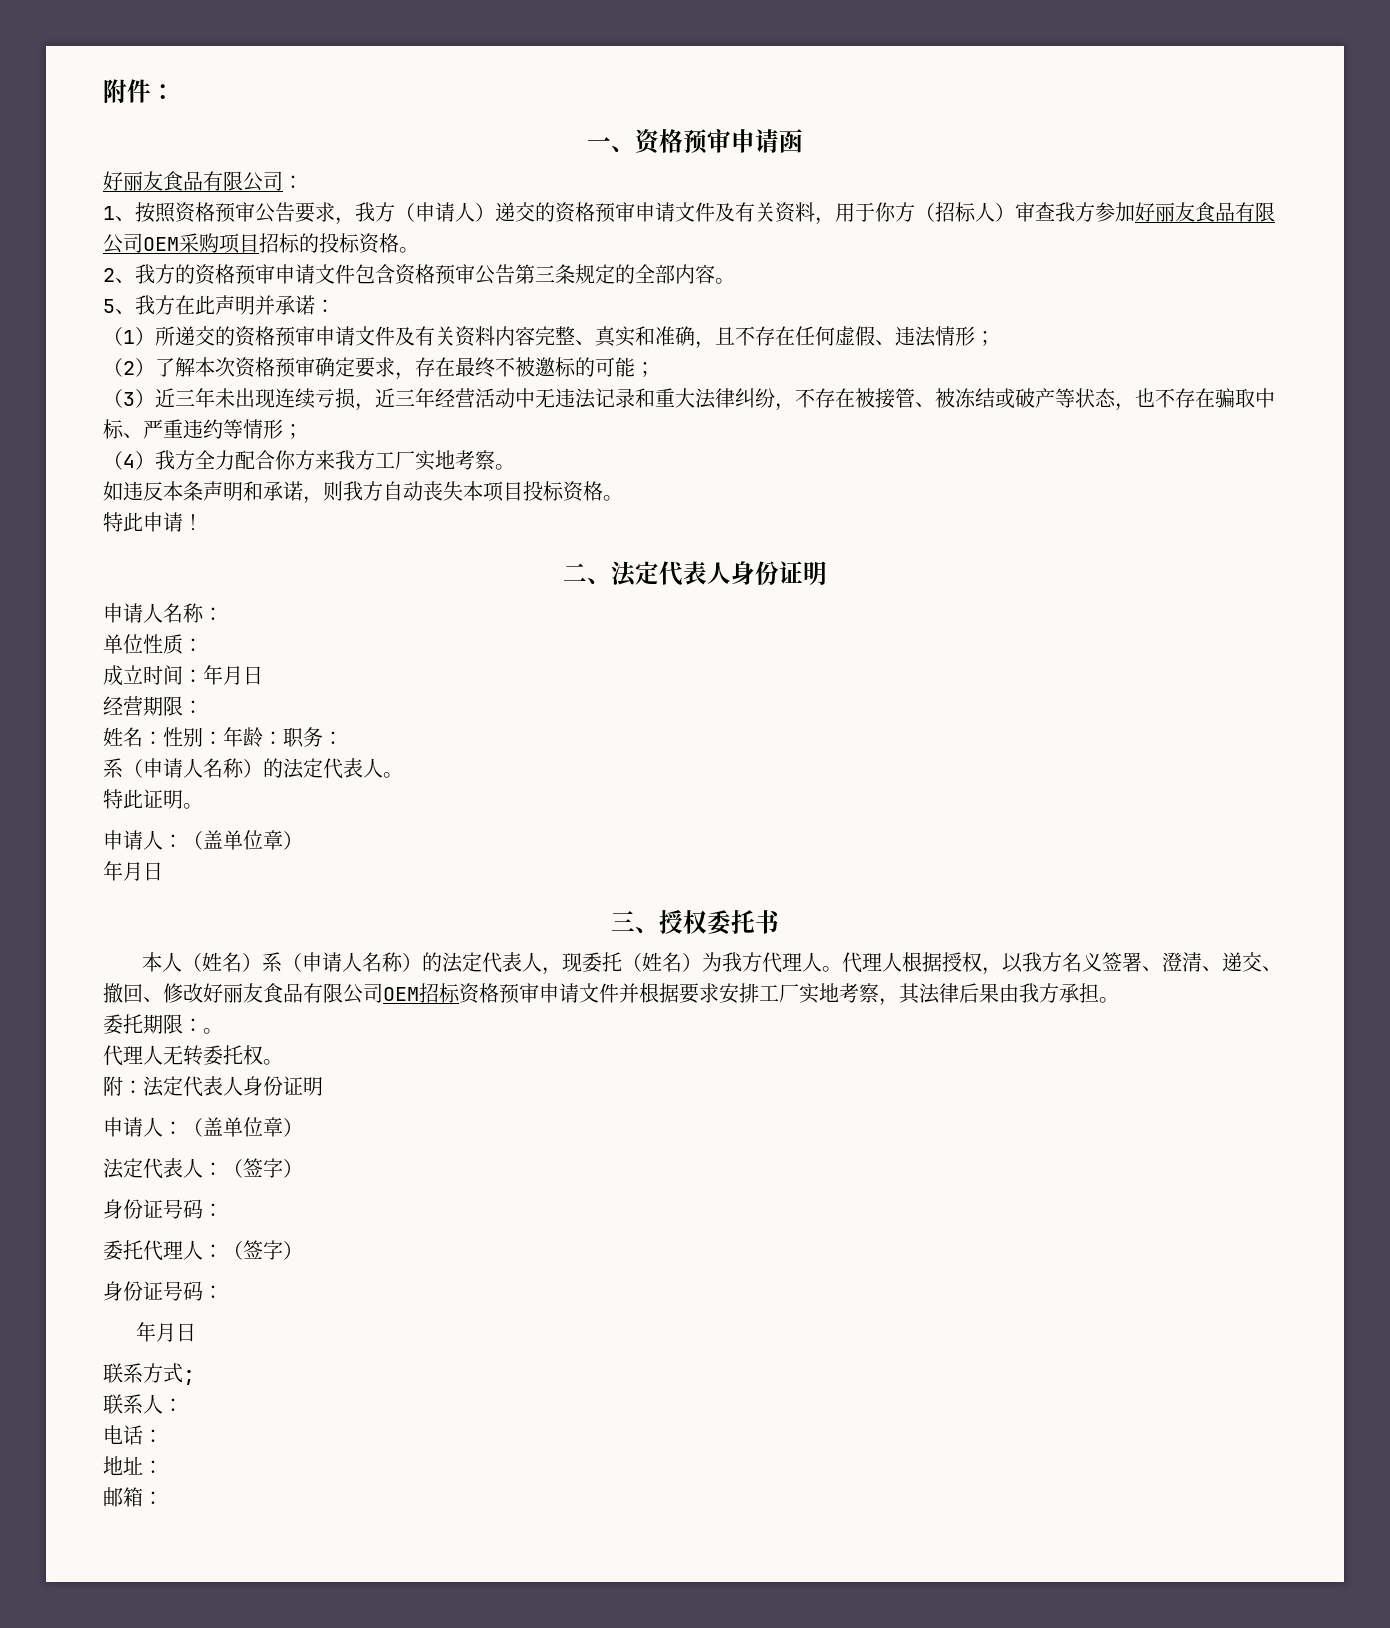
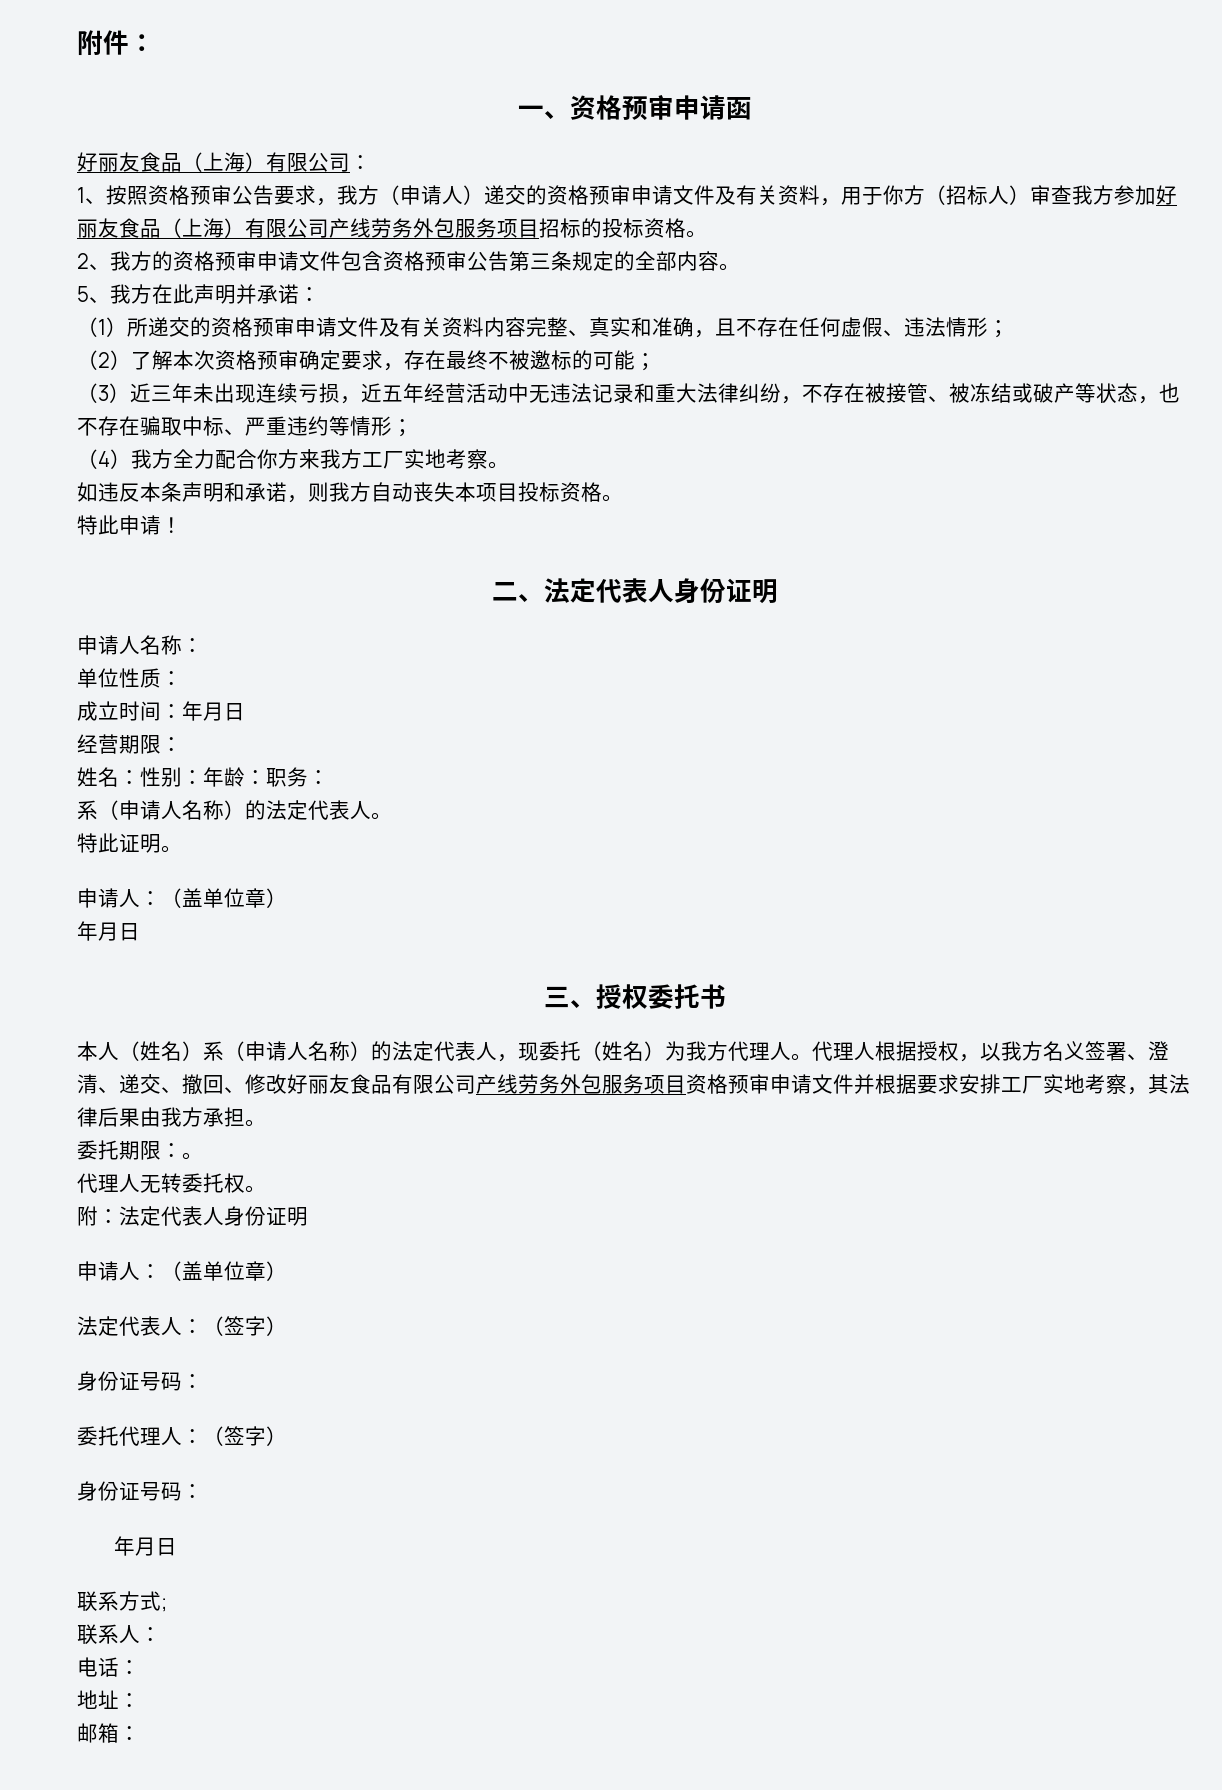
(203, 181) none -> [182,152,266,172] （上海）
[1235,202,1275,222] [103,233,219,254] 有限公司OEM采购 -> [161,218,497,238] （上海）有限公司产线劳务外包服务
[395,389,415,406] 三 -> [382,385,403,402] 五
[383,983,460,1003] OEM招标 -> [476,1074,686,1094] 产线劳务外包服务项目

